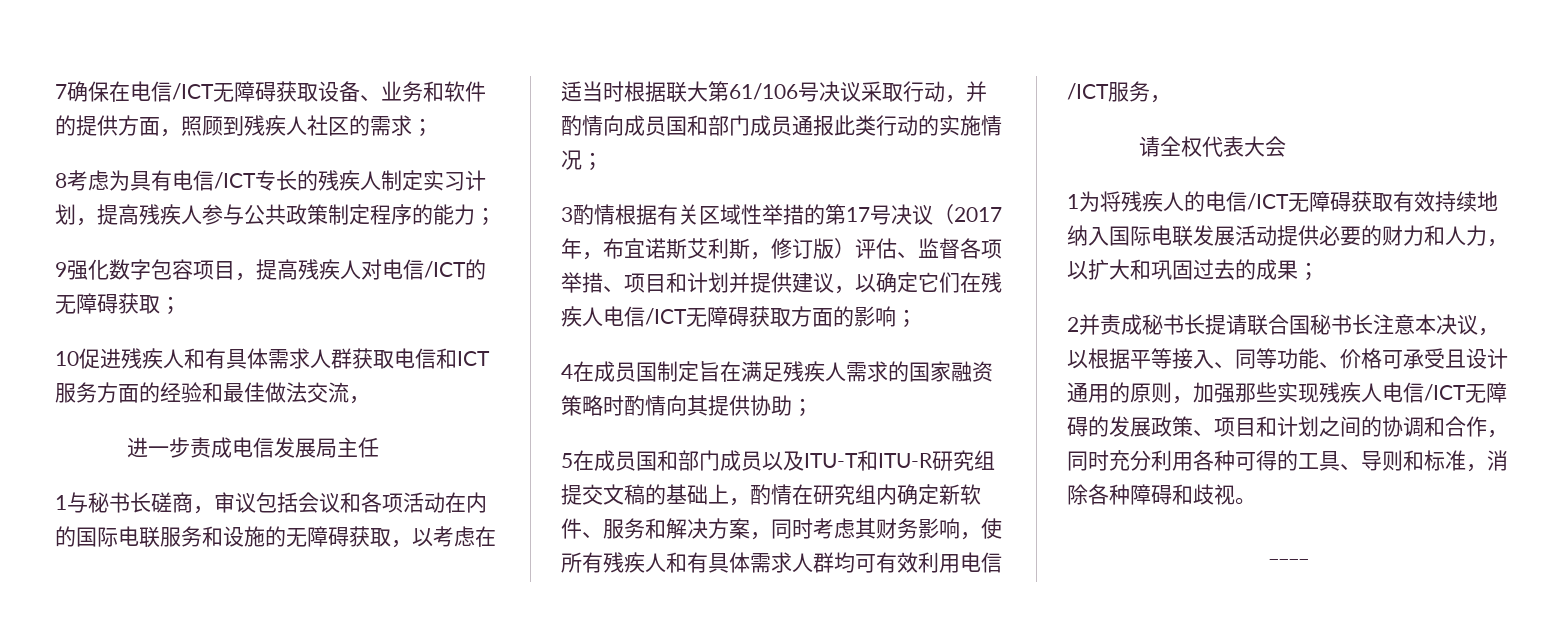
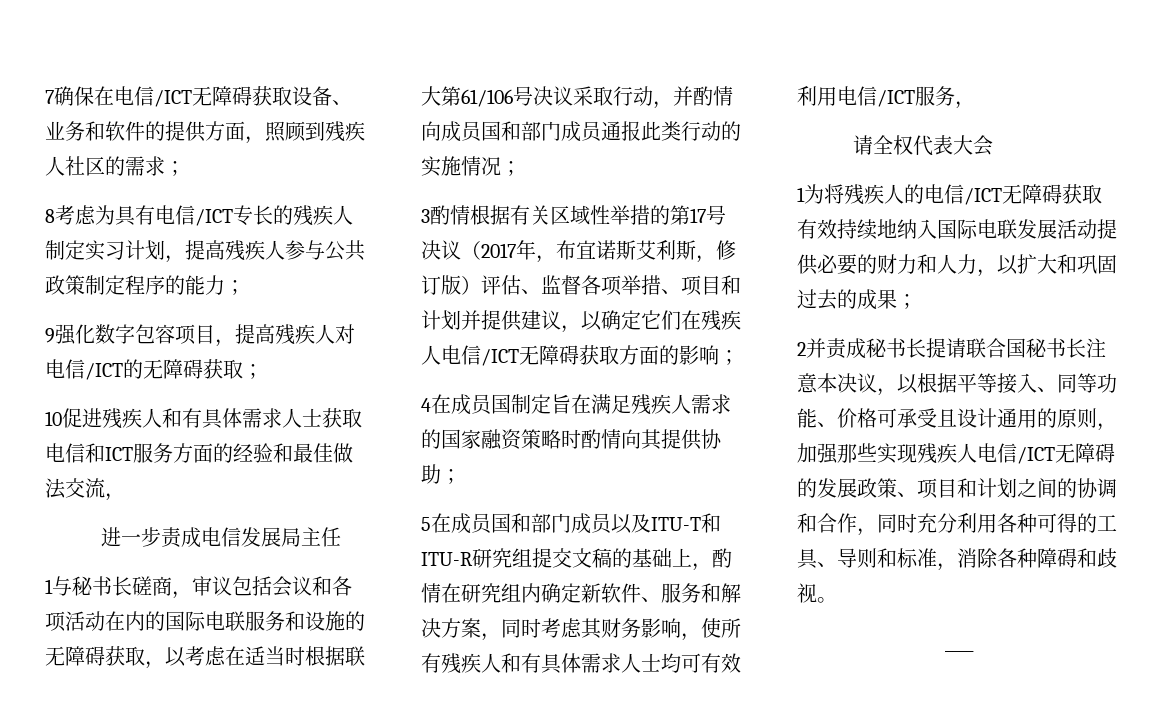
[331,348,352,369] 群 -> [302,408,322,427] 士
[813,552,834,573] 群 -> [641,653,661,672] 士

